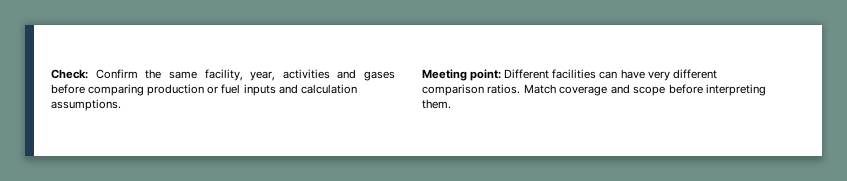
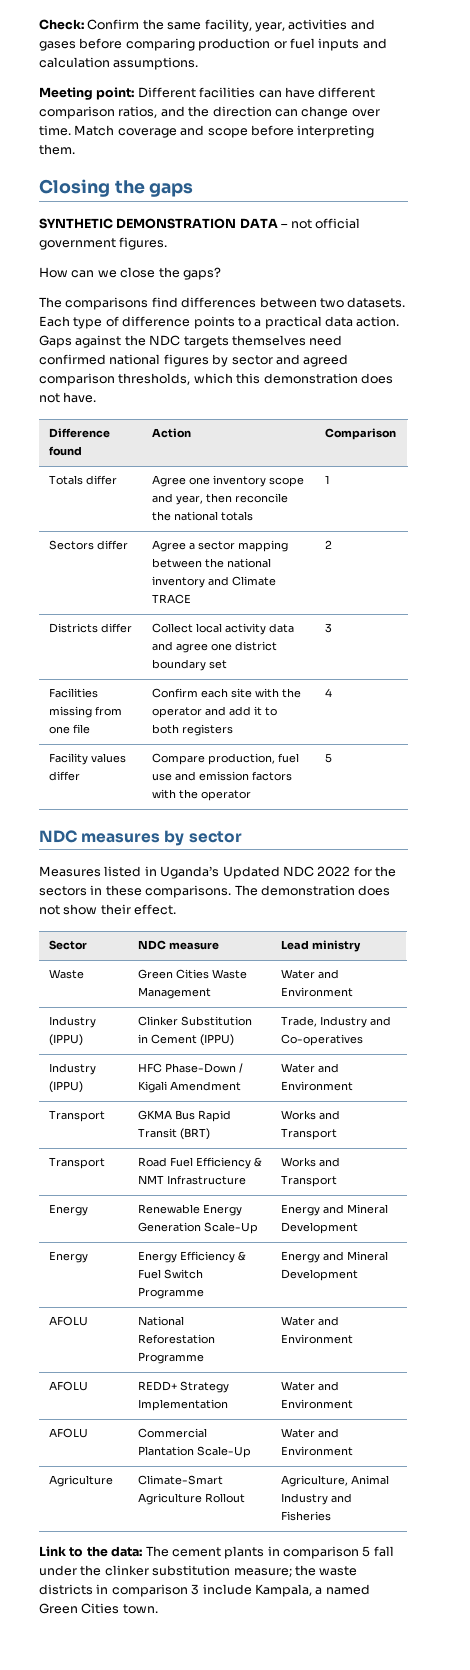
[647,71,670,81] very -> (315, 92) none
[487,84,521,94] ratios. -> [118,106,380,119] [39,125,71,136] ratios, and the direction can change over time.
(451, 104) none -> [39,179,194,197] [39,218,360,229] [39,237,168,250] [39,267,221,280] [39,297,406,310] [39,316,400,329] [39,335,343,348] [39,354,349,367] [39,373,393,386] [39,392,97,403] [48,428,110,438] [48,446,82,456] [151,428,191,438] [324,428,396,440] [48,475,117,485] [151,475,304,487] [151,493,288,505] [151,511,253,521] [324,475,330,484] [48,540,128,550] [151,540,288,552] [151,558,271,568] [151,576,276,588] [151,594,191,604] [324,540,332,549] [48,623,132,633] [151,623,294,635] [151,641,277,653] [151,659,227,671] [324,623,332,633] [48,688,98,698] [48,706,122,718] [48,724,90,734] [151,688,301,698] [151,706,277,718] [151,724,233,736] [324,688,332,697] [48,753,126,765] [48,771,80,781] [151,753,299,765] [151,771,292,781] [151,789,251,801] [324,753,332,763] [39,830,242,846] [39,866,396,879] [39,885,391,898] [39,904,177,915] [48,940,87,950] [137,940,219,950] [280,940,361,952] [48,969,84,979] [137,969,247,979] [137,987,211,999] [280,969,339,979] [280,987,353,997] [48,1016,96,1028] [48,1034,83,1046] [137,1016,252,1026] [137,1034,234,1046] [280,1016,391,1028] [280,1034,363,1046] [48,1063,96,1075] [48,1081,83,1093] [137,1063,243,1073] [137,1081,241,1093] [280,1063,339,1073] [280,1081,353,1091] [48,1110,105,1122] [137,1110,231,1122] [137,1128,210,1140] [280,1110,340,1120] [280,1128,337,1140] [48,1157,105,1169] [137,1157,262,1169] [137,1175,246,1185] [280,1157,340,1167] [280,1175,337,1187] [48,1204,88,1216] [137,1204,242,1216] [137,1222,258,1234] [280,1204,388,1216] [280,1222,358,1234] [48,1251,88,1263] [137,1251,246,1263] [137,1269,203,1279] [137,1287,204,1299] [280,1251,388,1263] [280,1269,358,1281] [48,1316,88,1326] [137,1316,184,1326] [137,1334,215,1344] [137,1352,204,1364] [280,1316,339,1326] [280,1334,353,1344] [48,1381,88,1391] [137,1381,229,1393] [137,1399,228,1411] [280,1381,339,1391] [280,1399,353,1409] [48,1428,88,1438] [137,1428,207,1438] [137,1446,251,1458] [280,1428,339,1438] [280,1446,353,1456] [48,1475,113,1487] [137,1475,223,1485] [137,1493,245,1505] [280,1475,389,1487] [280,1493,352,1505] [280,1511,331,1521] [39,1546,394,1559] [39,1565,358,1577] [39,1584,370,1597] [39,1603,158,1614] // Closing the gaps // SYNTHETIC DEMONSTRATION DATA – not official government figures. // How can we close the gaps? // The comparisons find differences between two datasets. Each type of difference points to a practical data action. Gaps against the NDC targets themselves need confirmed national figures by sector and agreed comparison thresholds, which this demonstration does not have. // Difference found | Action | Comparison // Totals differ | Agree one inventory scope and year, then reconcile the national totals | 1 // Sectors differ | Agree a sector mapping between the national inventory and Climate TRACE | 2 // Districts differ | Collect local activity data and agree one district boundary set | 3 // Facilities missing from one file | Confirm each site with the operator and add it to both registers | 4 // Facility values differ | Compare production, fuel use and emission factors with the operator | 5 // NDC measures by sector // Measures listed in Uganda’s Updated NDC 2022 for the sectors in these comparisons. The demonstration does not show their effect. // Sector | NDC measure | Lead ministry // Waste | Green Cities Waste Management | Water and Environment // Industry (IPPU) | Clinker Substitution in Cement (IPPU) | Trade, Industry and Co-operatives // Industry (IPPU) | HFC Phase-Down / Kigali Amendment | Water and Environment // Transport | GKMA Bus Rapid Transit (BRT) | Works and Transport // Transport | Road Fuel Efficiency & NMT Infrastructure | Works and Transport // Energy | Renewable Energy Generation Scale-Up | Energy and Mineral Development // Energy | Energy Efficiency & Fuel Switch Programme | Energy and Mineral Development // AFOLU | National Reforestation Programme | Water and Environment // AFOLU | REDD+ Strategy Implementation | Water and Environment // AFOLU | Commercial Plantation Scale-Up | Water and Environment // Agriculture | Climate-Smart Agriculture Rollout | Agriculture, Animal Industry and Fisheries // Link to the data: The cement plants in comparison 5 fall under the clinker substitution measure; the waste districts in comparison 3 include Kampala, a named Green Cities town.

